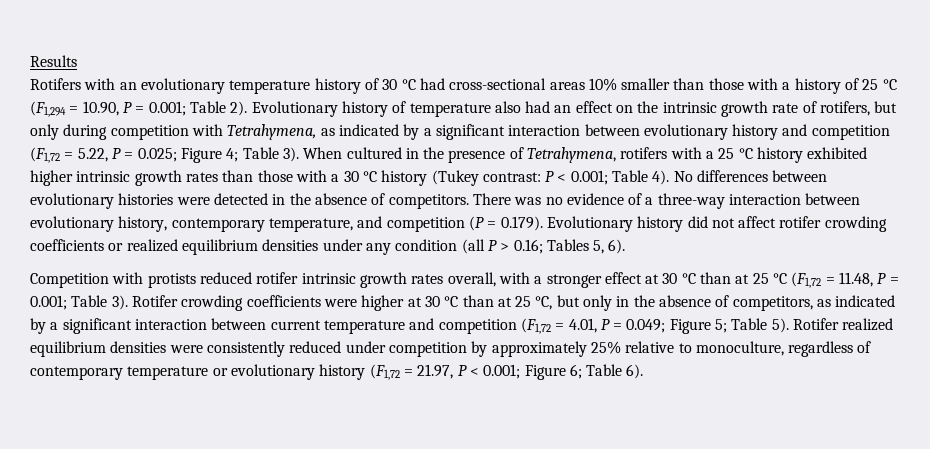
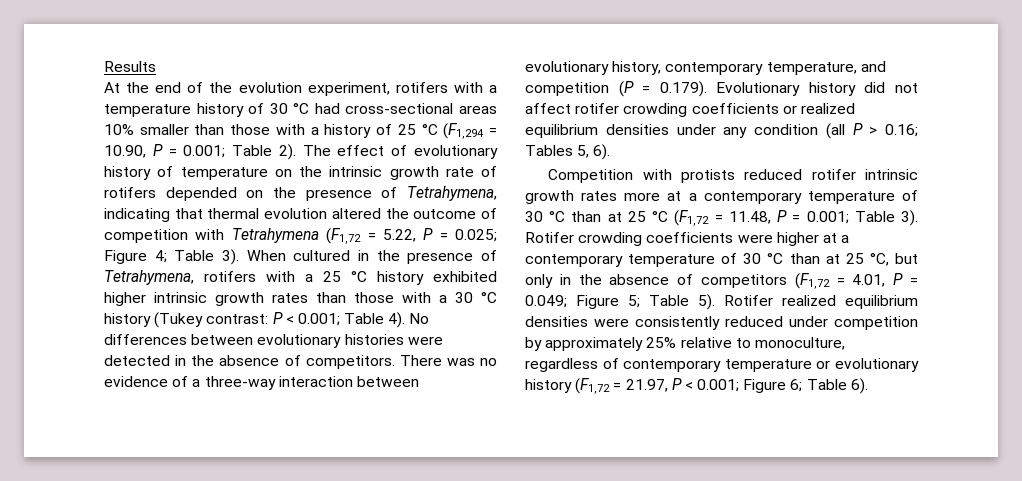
[30,78,225,94] Rotifers with an evolutionary -> [104,82,497,96] At the end of the evolution experiment, rotifers with a
[251,101,613,117] Evolutionary history of temperature also had an effect -> [302,145,498,159] [104,166,268,180] The effect of evolutionary history of temperature
[820,101,898,116] [30,124,890,140] rotifers, but only during competition with Tetrahymena, as indicated by a significant interaction between evolutionary history and competition -> [104,186,497,201] [104,208,498,222] [104,228,319,243] rotifers depended on the presence of Tetrahymena, indicating that thermal evolution altered the outcome of competition with Tetrahymena
[447,272,660,288] overall, with a stronger effect at -> [624,190,918,204] more at a contemporary temperature of
(422, 302) none -> [841,235,850,243] [525,253,738,267] a contemporary temperature of
[732,295,896,311] [30,318,517,334] competitors, as indicated by a significant interaction between current temperature and competition -> [701,274,787,288] competitors

